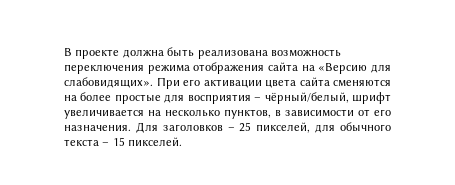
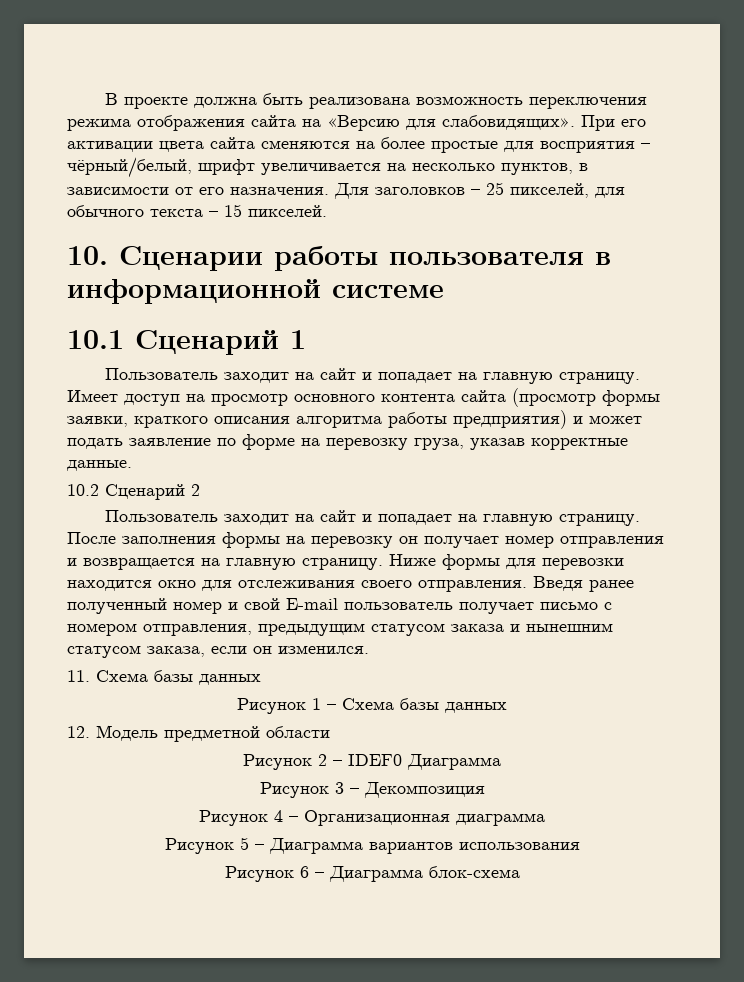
(183, 141) none -> [67,246,611,271] [67,279,444,304] [67,330,306,355] [105,368,641,384] [67,388,660,407] [67,410,642,429] [67,434,628,450] [67,460,132,471] [67,484,200,500] [105,510,641,526] [67,532,664,548] [67,554,624,570] [67,576,634,592] [67,598,612,614] [67,623,613,636] [67,645,369,658] [67,670,261,685] [237,698,507,714] [67,725,330,742] [243,754,501,770] [259,782,485,798] [199,810,545,826] [164,837,580,854] [224,866,520,882] // 10. Сценарии работы пользователя в информационной системе // 10.1 Сценарий 1 // Пользователь заходит на сайт и попадает на главную страницу. Имеет доступ на просмотр основного контента сайта (просмотр формы заявки, краткого описания алгоритма работы предприятия) и может подать заявление по форме на перевозку груза, указав корректные данные. // 10.2 Сценарий 2 // Пользователь заходит на сайт и попадает на главную страницу. После заполнения формы на перевозку он получает номер отправления и возвращается на главную страницу. Ниже формы для перевозки находится окно для отслеживания своего отправления. Введя ранее полученный номер и свой E-mail пользователь получает письмо с номером отправления, предыдущим статусом заказа и нынешним статусом заказа, если он изменился. // 11. Схема базы данных // Рисунок 1 – Схема базы данных // 12. Модель предметной области // Рисунок 2 – IDEF0 Диаграмма // Рисунок 3 – Декомпозиция // Рисунок 4 – Организационная диаграмма // Рисунок 5 – Диаграмма вариантов использования // Рисунок 6 – Диаграмма блок-схема

